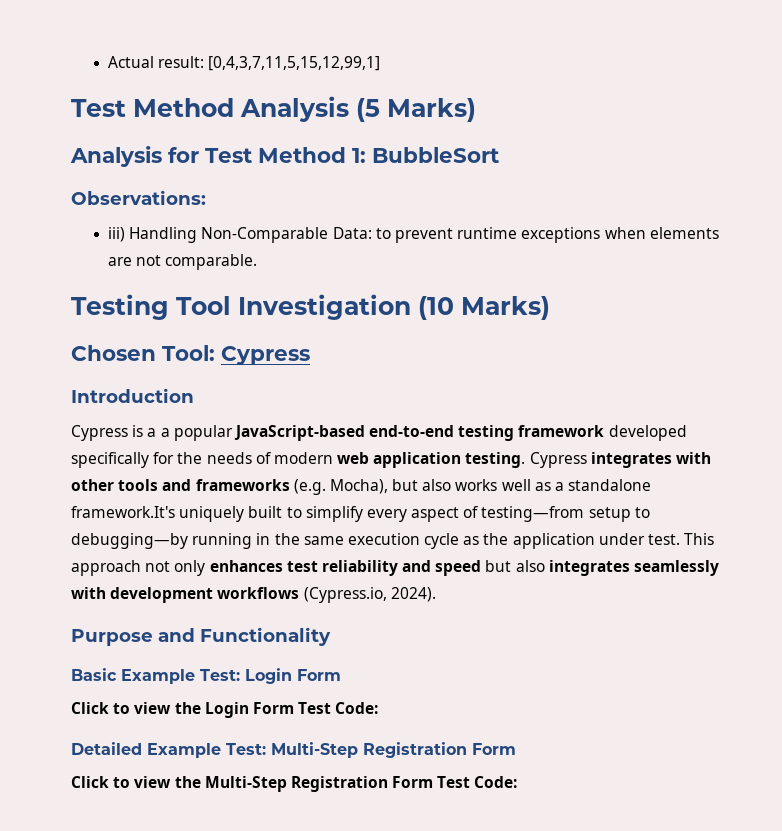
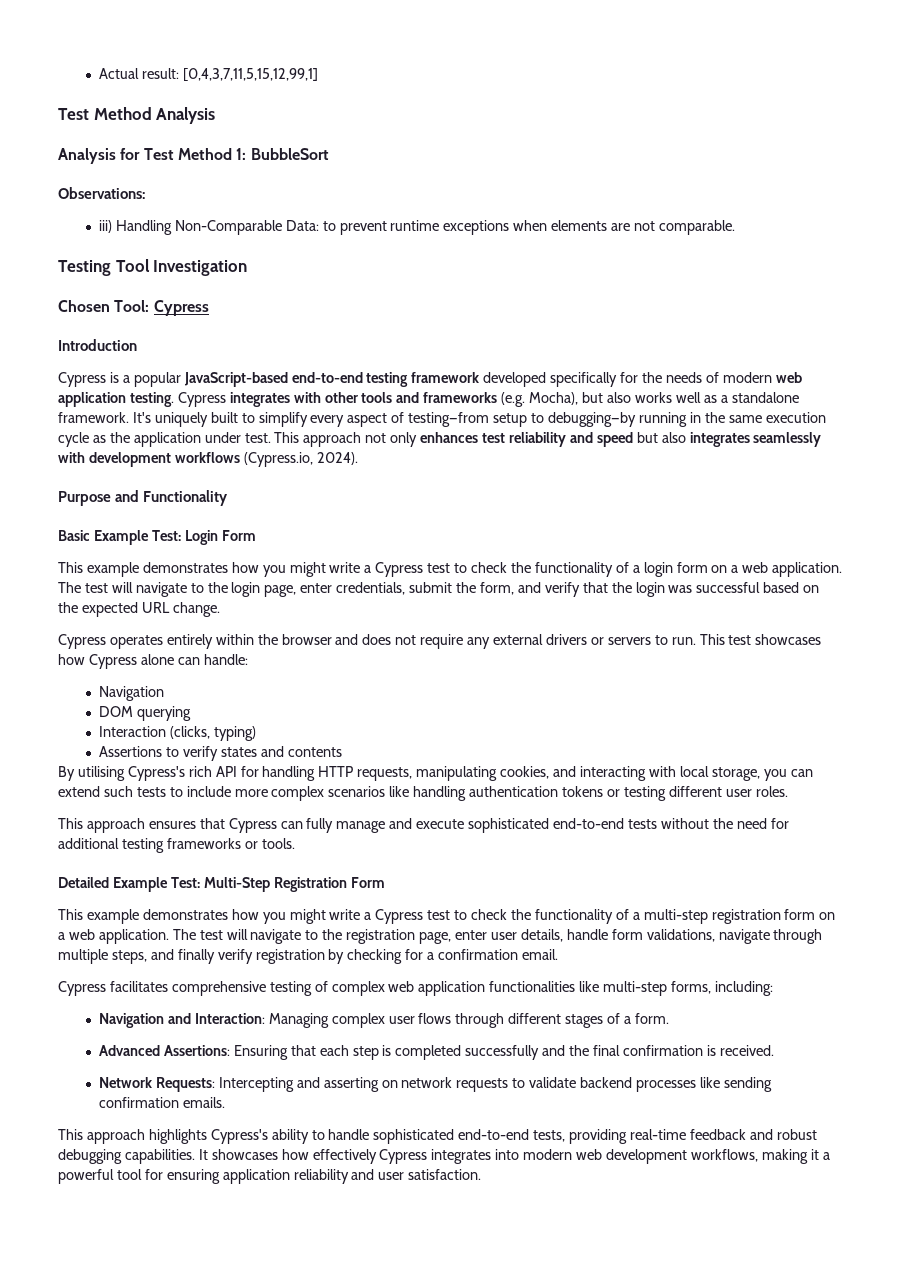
[356,98,476,122] (5 Marks) -> (216, 115) none
[418,296,550,320] (10 Marks) -> (248, 268) none
[160,428,170,437] a -> (130, 379) none
[71,506,175,518] framework.It's -> [58,412,151,423] framework. It's
[71,702,379,718] Click to view the Login Form Test Code: -> [58,562,843,577] [58,582,820,597] [58,602,220,617] [58,634,822,649] [58,654,248,669] [98,686,164,701] [98,706,191,721] [98,726,256,741] [98,746,342,761] [58,766,813,781] [58,786,788,801] [58,818,789,833] [58,838,295,853] This example demonstrates how you might write a Cypress test to check the functionality of a login form on a web application. The test will navigate to the login page, enter credentials, submit the form, and verify that the login was successful based on the expected URL change. // Cypress operates entirely within the browser and does not require any external drivers or servers to run. This test showcases how Cypress alone can handle: // Navigation // DOM querying // Interaction (clicks, typing) // Assertions to verify states and contents // By utilising Cypress's rich API for handling HTTP requests, manipulating cookies, and interacting with local storage, you can extend such tests to include more complex scenarios like handling authentication tokens or testing different user roles. // This approach ensures that Cypress can fully manage and execute sophisticated end-to-end tests without the need for additional testing frameworks or tools.
[71,776,518,792] Click to view the Multi-Step Registration Form Test Code: -> [58,909,836,924] [58,929,823,944] [58,949,559,964] [58,981,773,996] [98,1013,669,1028] [98,1045,774,1060] [98,1077,772,1092] [98,1097,225,1108] [58,1129,817,1144] [58,1149,830,1164] [58,1169,482,1184] This example demonstrates how you might write a Cypress test to check the functionality of a multi-step registration form on a web application. The test will navigate to the registration page, enter user details, handle form validations, navigate through multiple steps, and finally verify registration by checking for a confirmation email. // Cypress facilitates comprehensive testing of complex web application functionalities like multi-step forms, including: // Navigation and Interaction: Managing complex user flows through different stages of a form. // Advanced Assertions: Ensuring that each step is completed successfully and the final confirmation is received. // Network Requests: Intercepting and asserting on network requests to validate backend processes like sending confirmation emails. // This approach highlights Cypress's ability to handle sophisticated end-to-end tests, providing real-time feedback and robust debugging capabilities. It showcases how effectively Cypress integrates into modern web development workflows, making it a powerful tool for ensuring application reliability and user satisfaction.

